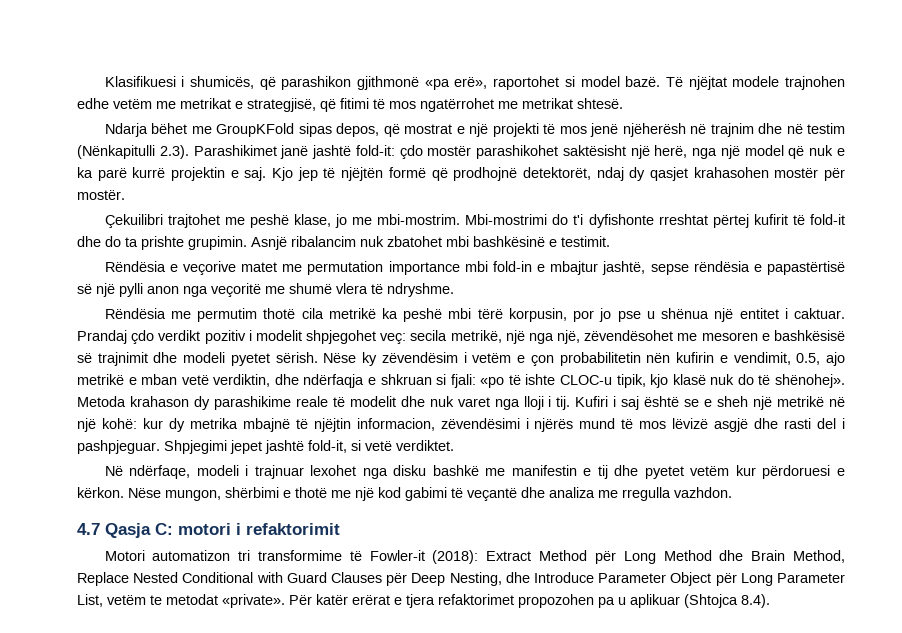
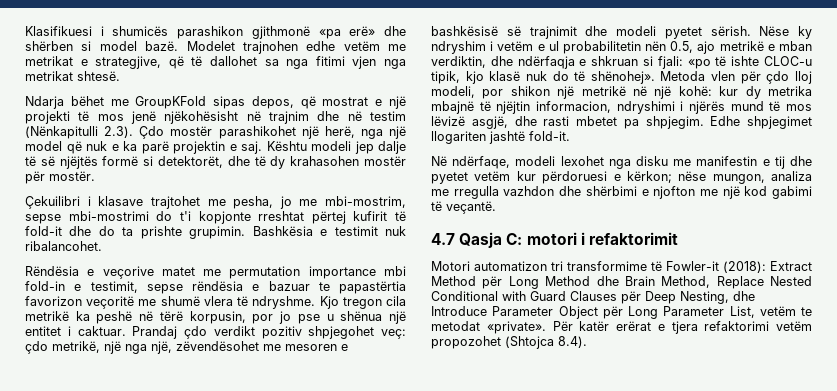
[189,76,276,90] shumicës, që -> [112,26,169,36] shumicës
[454,76,780,90] erë», raportohet si model bazë. Të njëjtat modele -> [349,26,407,36] [25,41,235,51] erë» dhe shërben si model bazë. Modelet
[247,98,518,112] strategjisë, që fitimi të mos ngatërrohet me -> [95,56,407,69] strategjive, që të dallohet sa nga fitimi vjen nga
[622,123,686,137] njëherësh -> [164,111,239,124] njëkohësisht
[193,145,423,159] Parashikimet janë jashtë fold-it: çdo -> [139,126,165,139] Çdo
[562,145,626,156] saktësisht -> (296, 132) none
[132,167,166,178] kurrë -> (169, 147) none
[272,167,688,181] Kjo jep të njëjtën formë që prodhojnë detektorët, ndaj dy qasjet -> [266,141,406,154] [25,156,286,169] Kështu modeli jep dalje të së njëjtës formë si detektorët, dhe të dy
[167,214,548,228] trajtohet me peshë klase, jo me mbi-mostrim. Mbi-mostrimi -> [87,196,406,209] [25,211,149,224] i klasave trajtohet me pesha, jo me mbi-mostrim, sepse mbi-mostrimi
[588,214,654,228] dyfishonte -> [198,211,251,224] kopjonte
[251,236,610,250] Asnjë ribalancim nuk zbatohet mbi bashkësinë e testimit. -> [252,226,407,236] [25,241,102,251] Bashkësia e testimit nuk ribalancohet.
[550,261,646,275] mbajtur jashtë, -> [90,281,138,293] testimit,
[767,261,845,275] [77,283,208,297] papastërtisë së një pylli anon nga -> [268,281,406,294] [25,296,82,306] bazuar te papastërtia favorizon
[104,308,296,322] // Rëndësia me permutim thotë -> [319,296,382,309] Kjo tregon
[448,308,472,319] mbi -> [139,311,154,321] në
[248,330,302,341] i modelit -> (302, 332) none
[410,330,448,341] secila -> [25,341,48,354] çdo
[381,352,458,363] zëvendësim -> [431,41,486,54] ndryshim
[530,355,554,366] çon -> [548,41,559,51] ul
[676,352,791,365] kufirin e vendimit, -> (667, 46) none
[181,375,209,385] vetë -> (812, 46) none
[129,396,749,410] krahason dy parashikime reale të modelit dhe nuk varet nga lloji i tij. Kufiri i saj është se e sheh -> [711,71,812,84] [431,86,550,99] vlen për çdo lloj modeli, por shikon
[440,418,520,429] zëvendësimi -> [616,101,675,114] ndryshimi
[714,418,749,432] asgjë -> [471,116,508,129] asgjë,
[817,418,846,429] [77,440,454,454] del i pashpjeguar. Shpjegimi jepet jashtë fold-it, si vetë verdiktet. -> [576,116,812,129] [431,131,570,144] mbetet pa shpjegim. Edhe shpjegimet llogariten jashtë fold-it.
[245,465,304,479] i trajnuar -> (556, 161) none
[432,465,479,476] bashkë -> (668, 161) none
[77,487,221,501] kërkon. Nëse mungon, -> [626,171,812,184] [431,186,582,199] kërkon; nëse mungon, analiza me rregulla vazhdon dhe
[295,487,327,498] thotë -> [653,186,696,199] njofton
[467,487,732,501] veçantë dhe analiza me rregulla vazhdon. -> [446,201,496,214] veçantë.
[438,594,680,608] refaktorimet propozohen pa u aplikuar -> [704,321,812,331] [431,336,501,349] refaktorimi vetëm propozohet

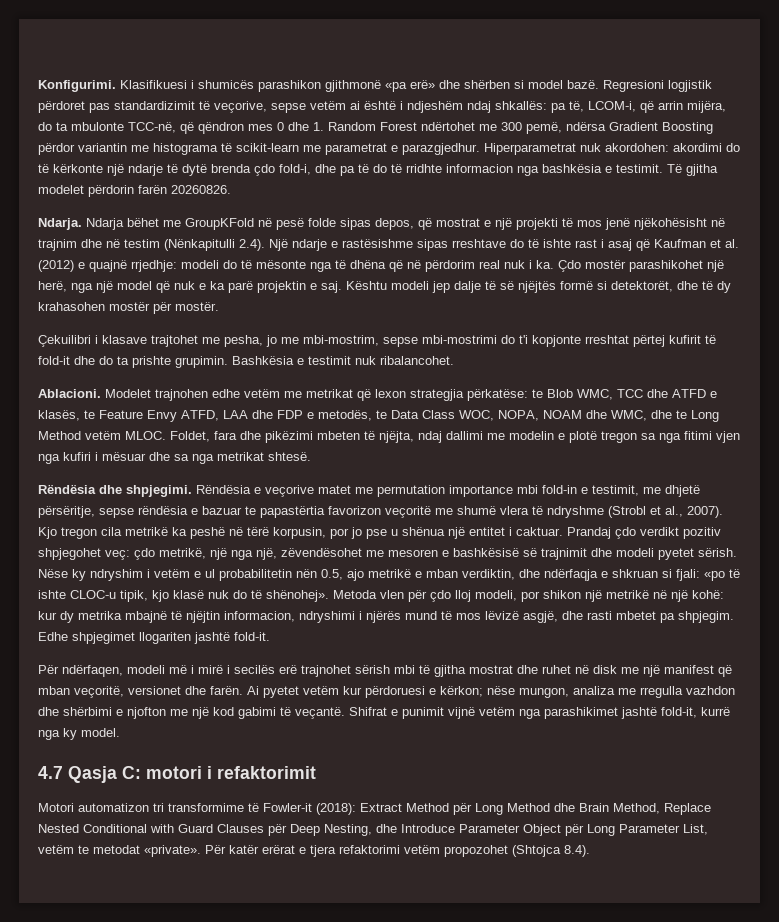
(25, 31) none -> [38,80,116,92] Konfigurimi.
[186,41,406,54] [25,56,407,69] [25,71,120,81] Modelet trajnohen edhe vetëm me metrikat e strategjive, që të dallohet sa nga fitimi vjen nga metrikat shtesë. // -> [603,80,712,92] [38,101,726,113] [38,122,713,134] [38,143,740,155] [38,164,718,176] [38,185,231,197] [38,218,82,230] Regresioni logjistik përdoret pas standardizimit të veçorive, sepse vetëm ai është i ndjeshëm ndaj shkallës: pa të, LCOM-i, që arrin mijëra, do ta mbulonte TCC-në, që qëndron mes 0 dhe 1. Random Forest ndërtohet me 300 pemë, ndërsa Gradient Boosting përdor variantin me histograma të scikit-learn me parametrat e parazgjedhur. Hiperparametrat nuk akordohen: akordimi do të kërkonte një ndarje të dytë brenda çdo fold-i, dhe pa të do të rridhte informacion nga bashkësia e testimit. Të gjitha modelet përdorin farën 20260826. // Ndarja.
(207, 102) none -> [258,218,336,230] në pesë folde
[104,126,134,138] 2.3). -> [239,239,739,251] [38,260,554,272] 2.4). Një ndarje e rastësishme sipas rreshtave do të ishte rast i asaj që Kaufman et al. (2012) e quajnë rrjedhje: modeli do të mësonte nga të dhëna që në përdorim real nuk i ka.
(102, 246) none -> [38,389,717,401] [38,410,719,422] [38,431,740,443] [38,452,311,464] [38,484,192,497] Ablacioni. Modelet trajnohen edhe vetëm me metrikat që lexon strategjia përkatëse: te Blob WMC, TCC dhe ATFD e klasës, te Feature Envy ATFD, LAA dhe FDP e metodës, te Data Class WOC, NOPA, NOAM dhe WMC, dhe te Long Method vetëm MLOC. Foldet, fara dhe pikëzimi mbeten të njëjta, ndaj dallimi me modelin e plotë tregon sa nga fitimi vjen nga kufiri i mësuar dhe sa nga metrikat shtesë. // Rëndësia dhe shpjegimi.
(138, 287) none -> [643,485,700,497] [38,506,95,518] me dhjetë përsëritje,
[252,296,316,309] ndryshme. -> [547,506,723,518] ndryshme (Strobl et al., 2007).
[431,156,812,169] Në ndërfaqe, modeli lexohet nga disku me manifestin e tij dhe -> [38,665,732,677] [38,686,259,698] Për ndërfaqen, modeli më i mirë i secilës erë trajnohet sërish mbi të gjitha mostrat dhe ruhet në disk me një manifest që mban veçoritë, versionet dhe farën. Ai
(496, 207) none -> [349,707,730,719] [38,728,120,740] Shifrat e punimit vijnë vetëm nga parashikimet jashtë fold-it, kurrë nga ky model.

